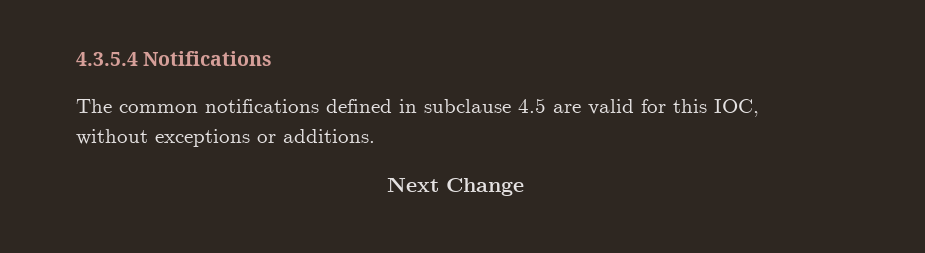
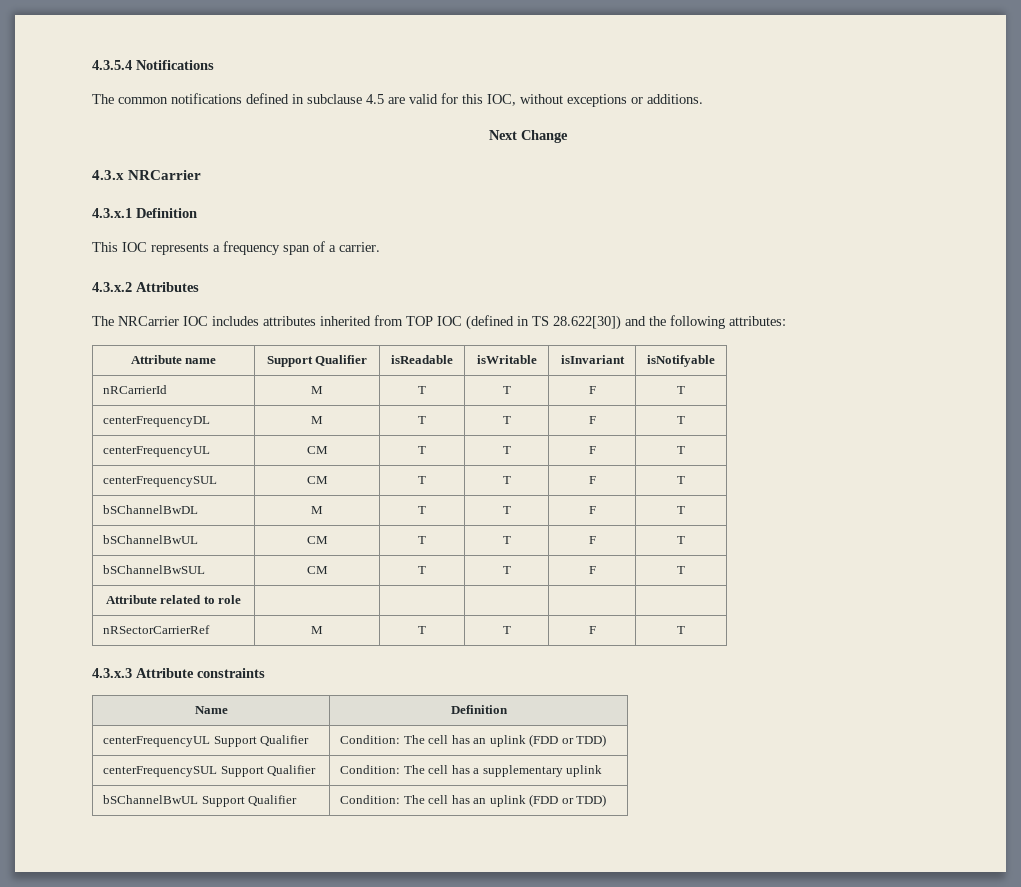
(524, 187) none -> [92,170,202,180] [92,208,197,218] [92,241,380,255] [92,282,199,292] [92,315,786,330] [130,355,217,364] [266,355,368,367] [391,355,453,364] [476,355,537,364] [560,355,625,364] [647,355,715,367] [103,385,168,394] [311,386,323,394] [418,386,426,394] [502,386,511,394] [588,386,596,394] [677,386,685,394] [103,416,211,427] [311,416,323,424] [418,416,426,424] [502,416,511,424] [588,416,596,424] [677,416,685,424] [103,446,211,457] [306,446,328,454] [418,446,426,454] [502,446,511,454] [588,446,596,454] [677,446,685,454] [103,476,218,487] [306,476,328,484] [418,476,426,484] [502,476,511,484] [588,476,596,484] [677,476,685,484] [103,505,199,514] [311,506,323,514] [418,506,426,514] [502,506,511,514] [588,506,596,514] [677,506,685,514] [103,535,199,544] [306,536,328,544] [418,536,426,544] [502,536,511,544] [588,536,596,544] [677,536,685,544] [103,565,206,574] [306,566,328,574] [418,566,426,574] [502,566,511,574] [588,566,596,574] [677,566,685,574] [105,595,242,604] [103,625,211,634] [311,626,323,634] [418,626,426,634] [502,626,511,634] [588,626,596,634] [677,626,685,634] [92,668,265,678] [194,706,228,714] [450,705,508,714] [103,735,310,747] [340,734,607,747] [103,765,317,777] [340,765,603,777] [103,795,298,807] [340,794,607,807] // 4.3.x NRCarrier // 4.3.x.1 Definition // This IOC represents a frequency span of a carrier. // 4.3.x.2 Attributes // The NRCarrier IOC includes attributes inherited from TOP IOC (defined in TS 28.622[30]) and the following attributes: // Attribute name | Support Qualifier | isReadable | isWritable | isInvariant | isNotifyable // nRCarrierId | M | T | T | F | T // centerFrequencyDL | M | T | T | F | T // centerFrequencyUL | CM | T | T | F | T // centerFrequencySUL | CM | T | T | F | T // bSChannelBwDL | M | T | T | F | T // bSChannelBwUL | CM | T | T | F | T // bSChannelBwSUL | CM | T | T | F | T // Attribute related to role | | | | | // nRSectorCarrierRef | M | T | T | F | T // 4.3.x.3 Attribute constraints // Name | Definition // centerFrequencyUL Support Qualifier | Condition: The cell has an uplink (FDD or TDD) // centerFrequencySUL Support Qualifier | Condition: The cell has a supplementary uplink // bSChannelBwUL Support Qualifier | Condition: The cell has an uplink (FDD or TDD)

